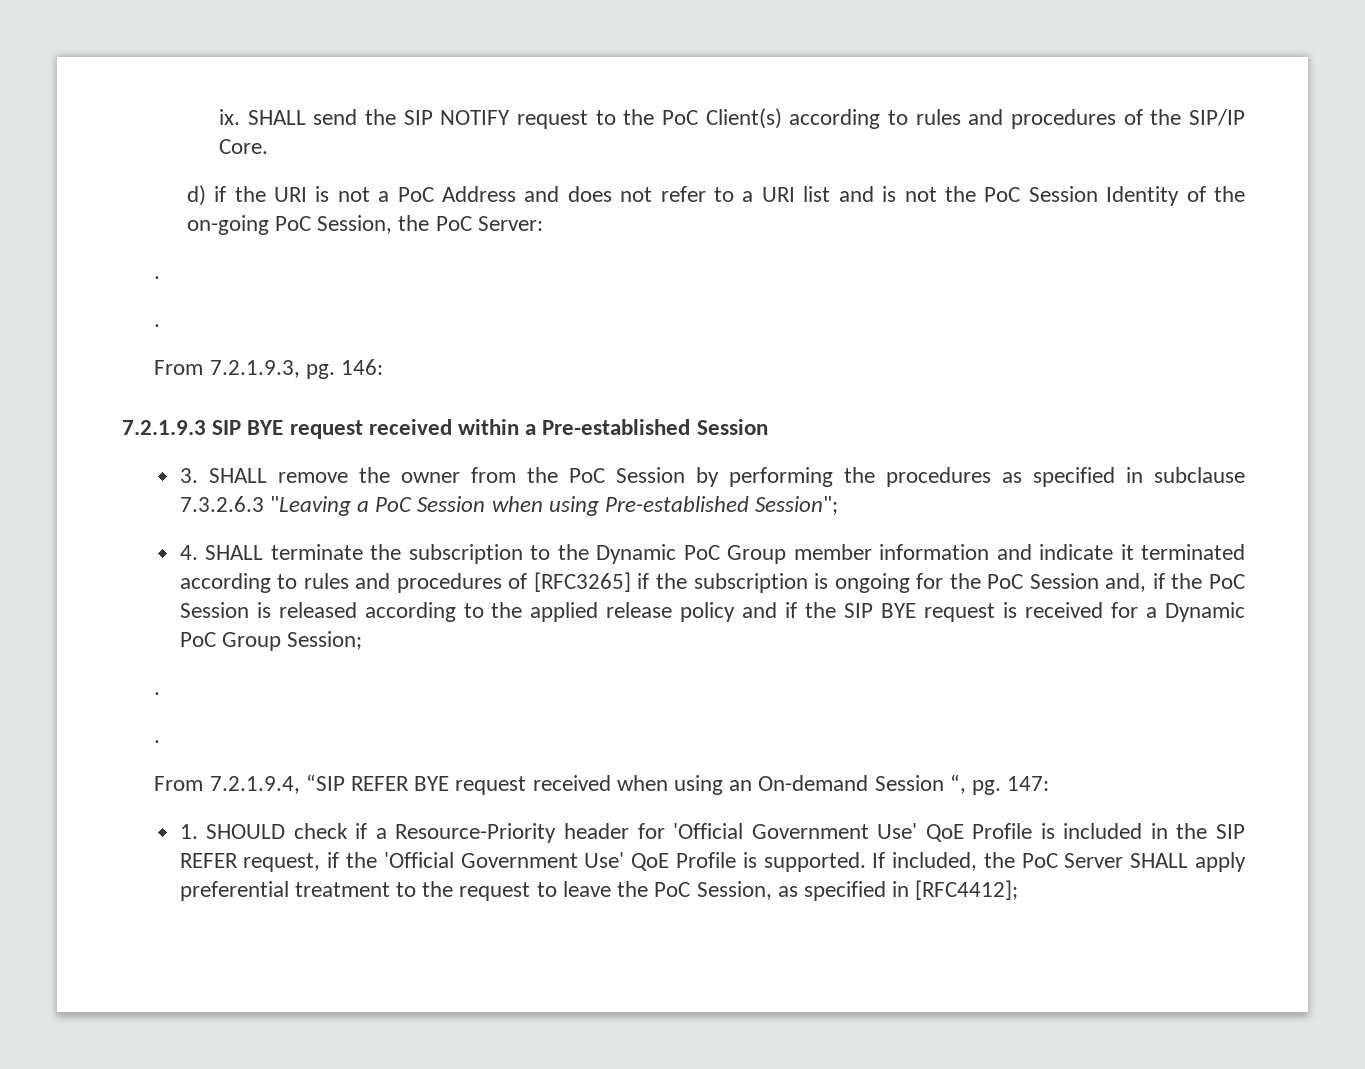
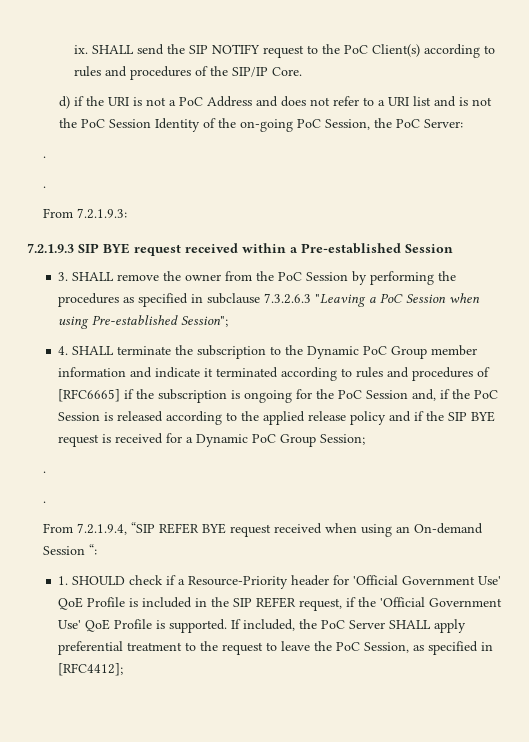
[209,359,383,379] 7.2.1.9.3, pg. 146: -> [76,208,127,219] 7.2.1.9.3:
[533,572,631,592] [RFC3265] -> [58,389,121,402] [RFC6665]
[949,774,1050,795] “, pg. 147: -> [88,544,97,555] “:

